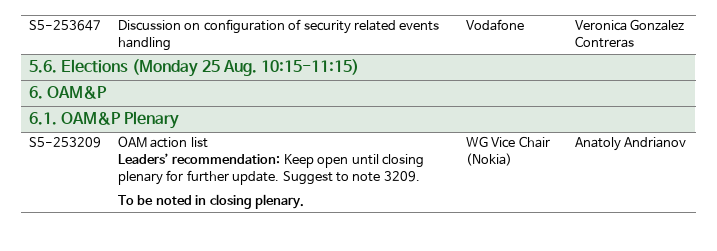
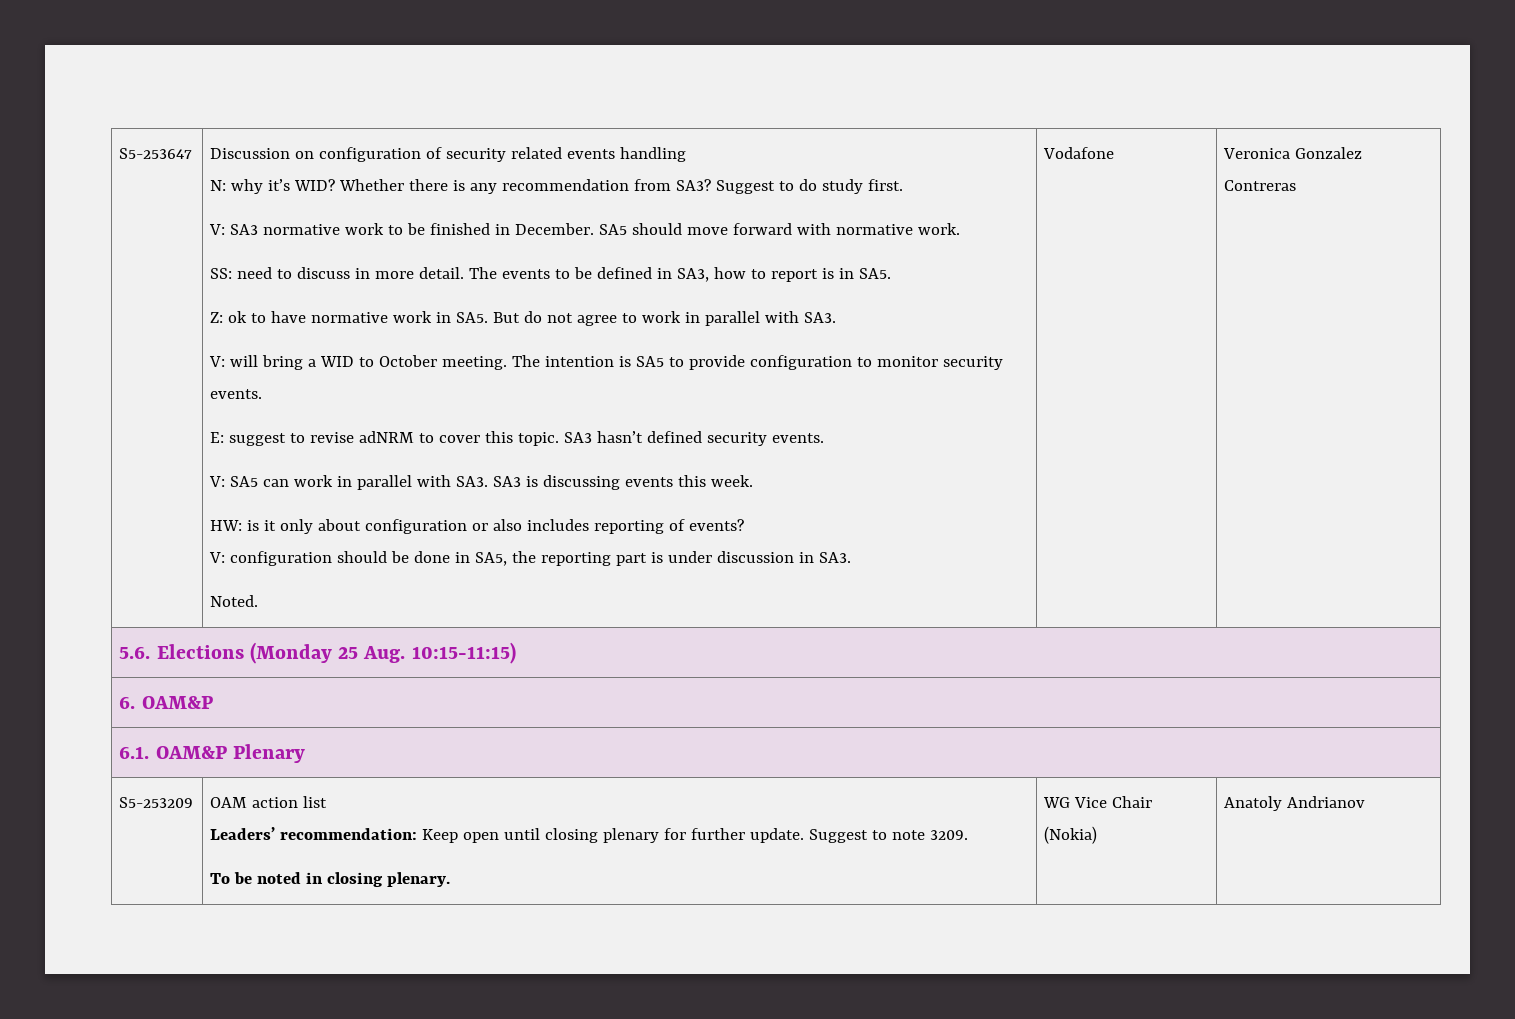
(172, 44) none -> [210,179,904,194] [209,223,961,235] [210,267,892,282] [210,311,837,326] [209,355,1004,370] [210,389,263,399] [210,431,825,446] [209,475,754,490] [210,519,745,534] [209,551,852,566] [210,595,259,607] // N: why it’s WID? Whether there is any recommendation from SA3? Suggest to do study first. // V: SA3 normative work to be finished in December. SA5 should move forward with normative work. // SS: need to discuss in more detail. The events to be defined in SA3, how to report is in SA5. // Z: ok to have normative work in SA5. But do not agree to work in parallel with SA3. // V: will bring a WID to October meeting. The intention is SA5 to provide configuration to monitor security events. // E: suggest to revise adNRM to cover this topic. SA3 hasn’t defined security events. // V: SA5 can work in parallel with SA3. SA3 is discussing events this week. // HW: is it only about configuration or also includes reporting of events? // V: configuration should be done in SA5, the reporting part is under discussion in SA3. // Noted.

